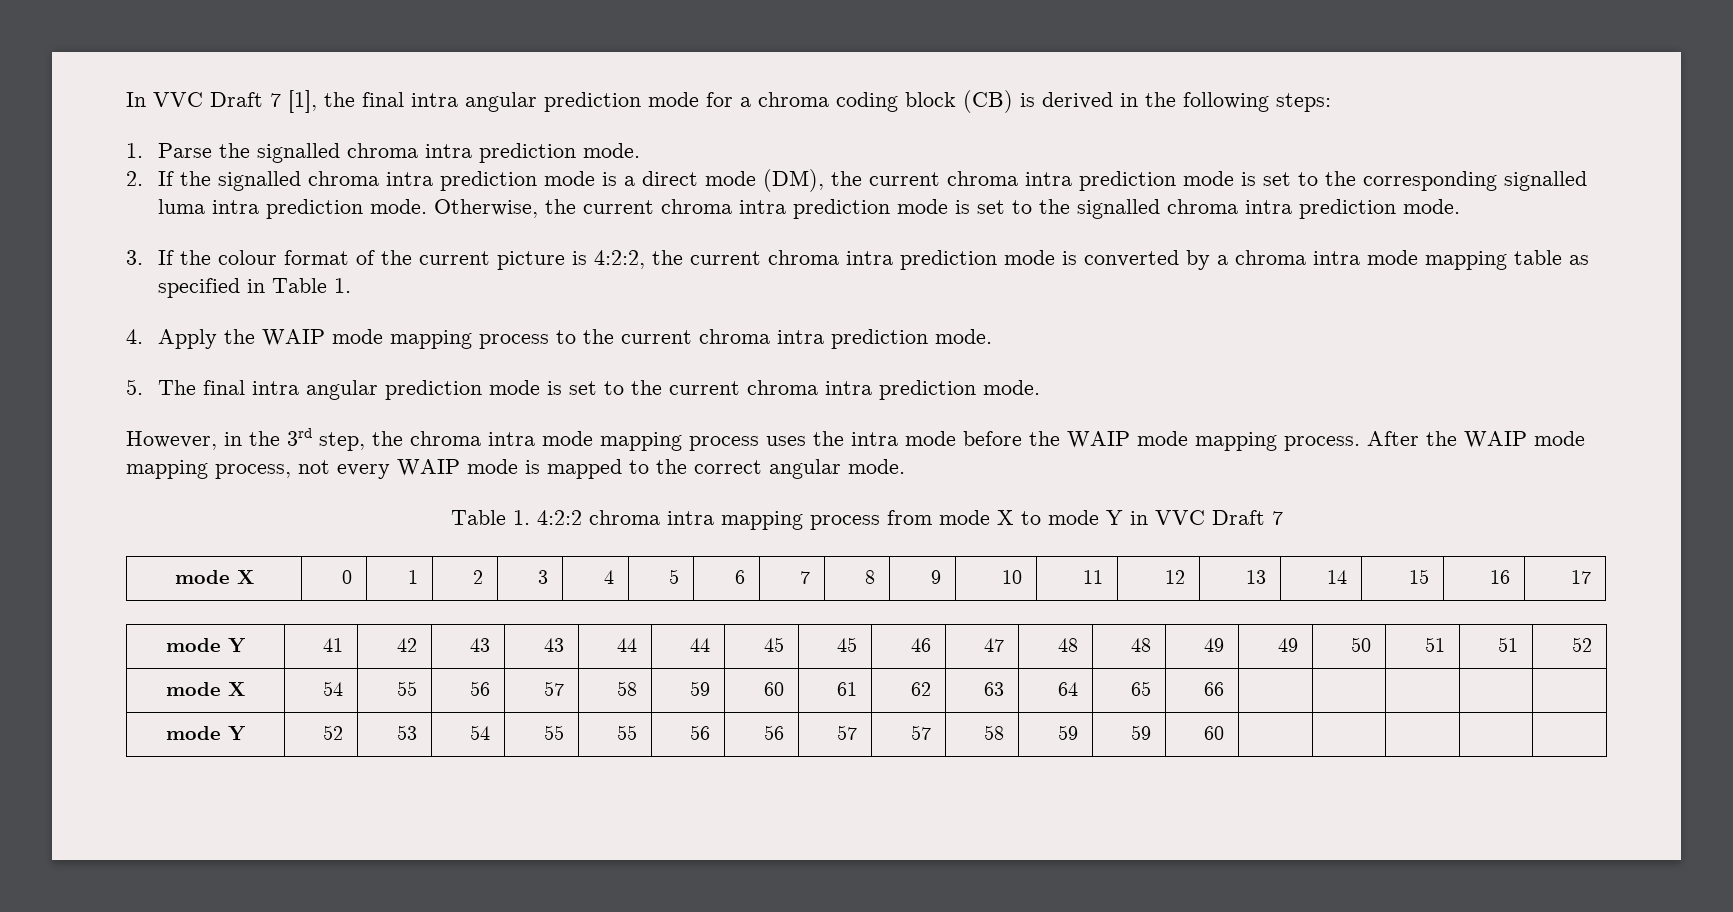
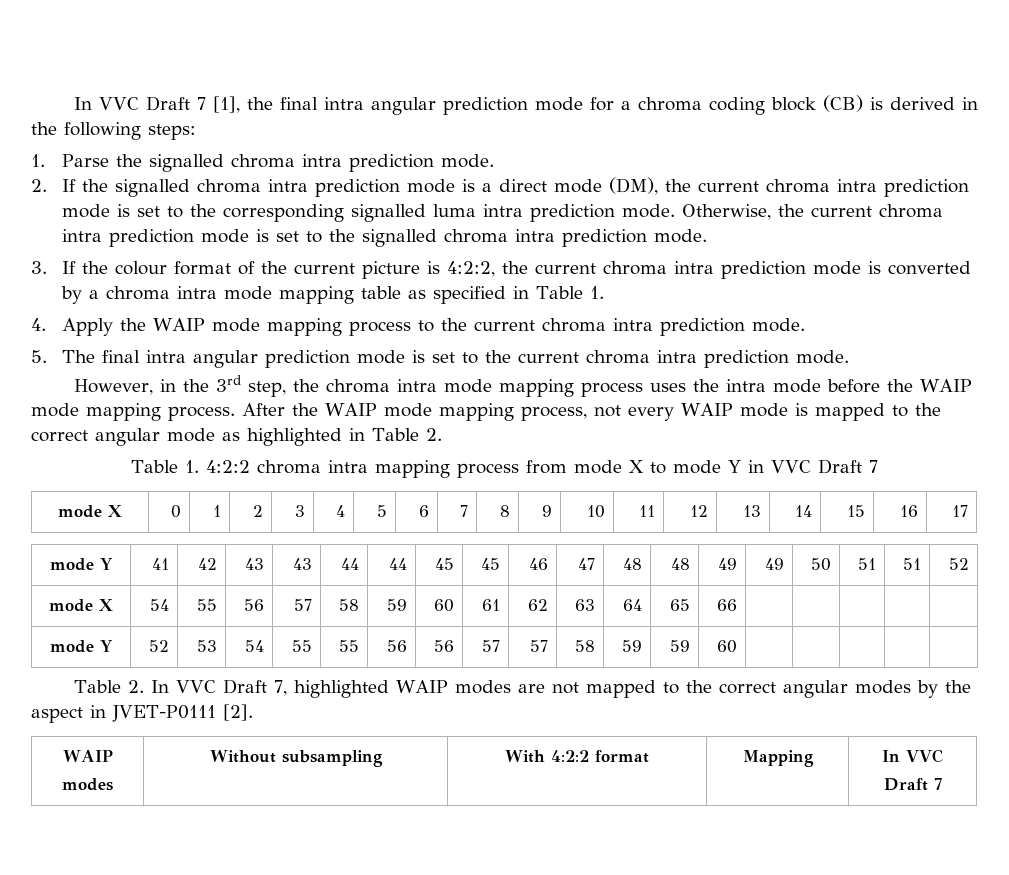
[848,459,905,474] mode. -> [167,428,442,446] mode as highlighted in Table 2.
(1225, 733) none -> [73,679,971,698] [31,704,253,723] [62,750,113,762] [62,778,113,791] [209,750,383,767] [505,750,649,763] [742,750,814,767] [882,749,943,763] [883,778,942,791] // Table 2. In VVC Draft 7, highlighted WAIP modes are not mapped to the correct angular modes by the aspect in JVET-P0111 [2]. // WAIP // modes | Without subsampling | With 4:2:2 format | Mapping | In VVC // Draft 7

